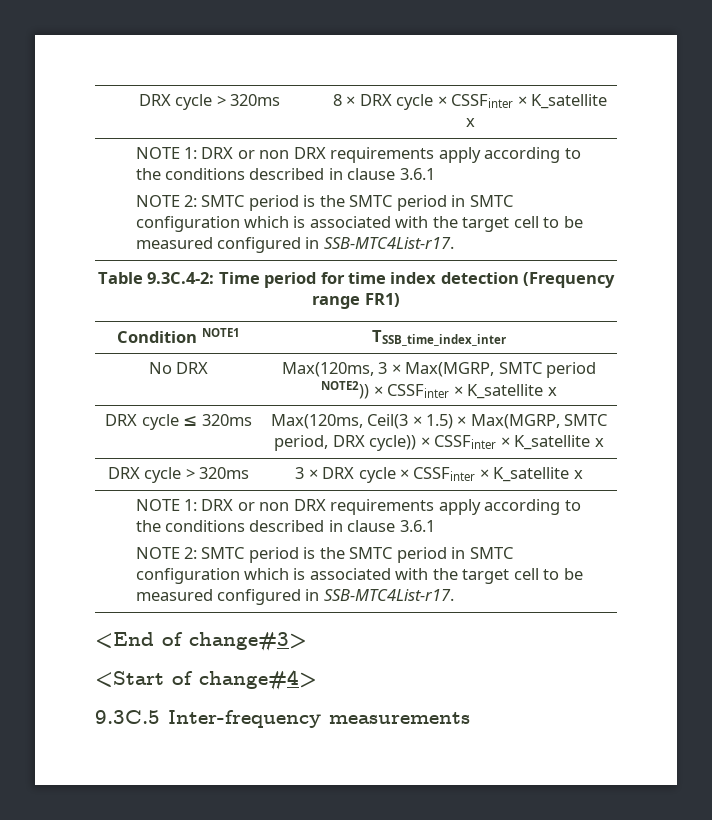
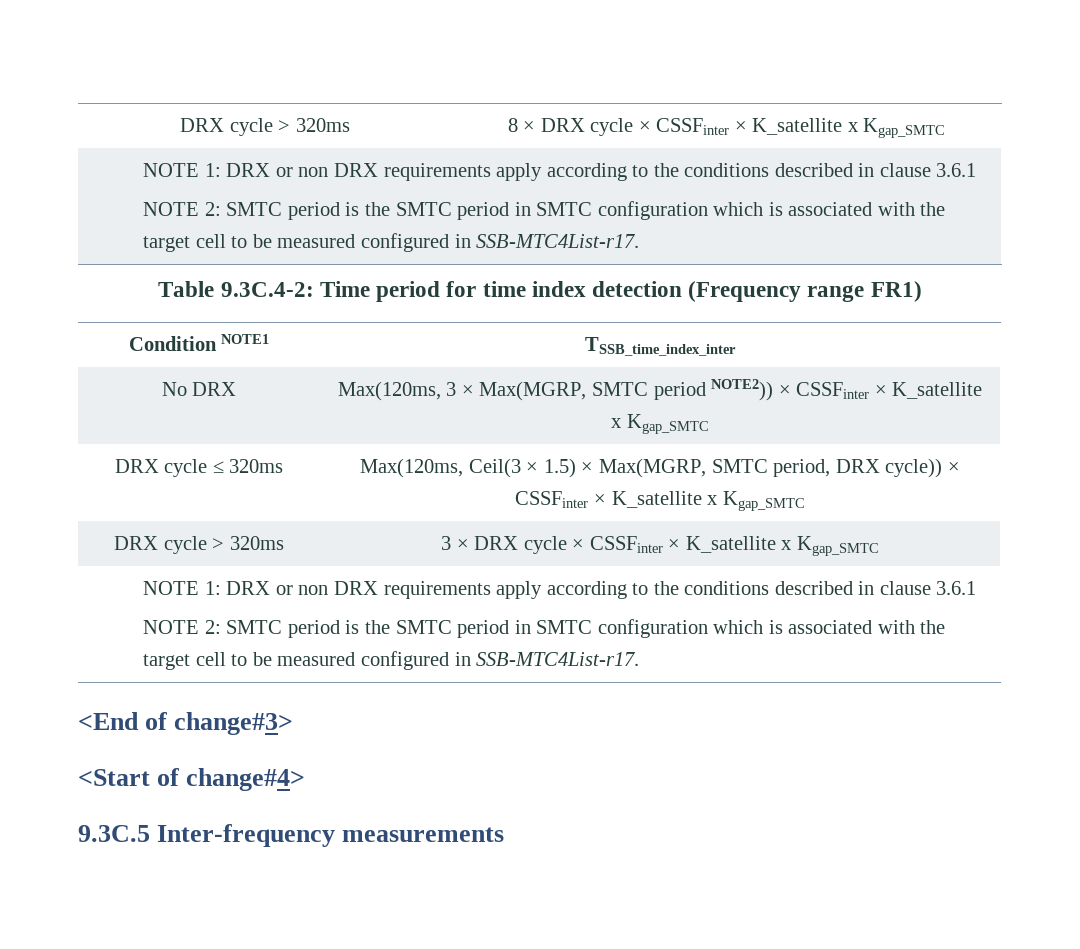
(475, 122) none -> [863,118,946,138] Kgap_SMTC
(557, 391) none -> [626,414,709,434] Kgap_SMTC
(604, 442) none -> [722,491,805,511] Kgap_SMTC
(583, 474) none -> [796,536,879,556] Kgap_SMTC

